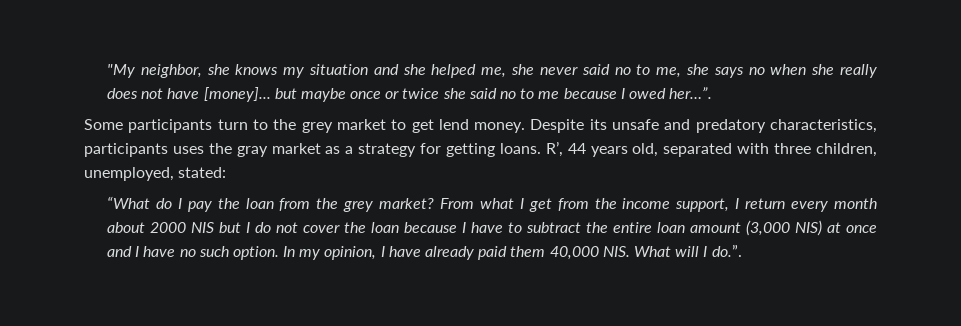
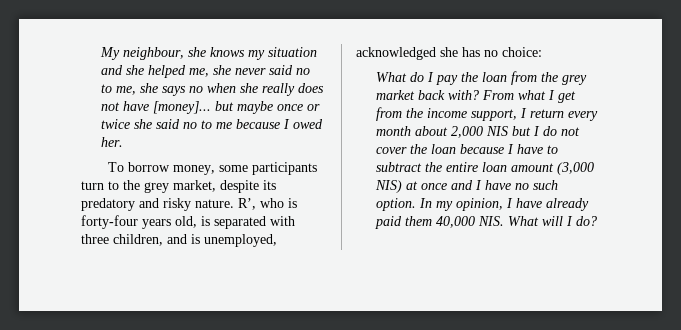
[106,64,202,78] "My neighbor, -> [100,47,185,60] My neighbour,
[669,87,713,99] [84,119,123,130] her…”. // Some -> [101,137,124,147] [108,162,249,175] her. // To borrow money, some
[336,119,877,133] [84,141,586,157] market to get lend money. Despite its unsafe and predatory characteristics, participants uses the gray market as a strategy for getting loans. R’, 44 -> [173,180,276,193] [81,198,297,211] [81,215,138,229] market, despite its predatory and risky nature. R’, who is forty-four
(659, 150) none -> [201,216,210,226] is
[84,167,227,181] [106,196,150,209] unemployed, stated: // “What -> [167,234,277,247] [356,47,542,60] [376,72,408,82] and is unemployed, acknowledged she has no choice: // What
[379,198,435,209] market? -> [376,90,480,100] market back with?
[149,222,186,233] 2000 -> [451,126,484,138] 2,000
[711,244,742,257] do.”. -> [576,216,598,226] do?

